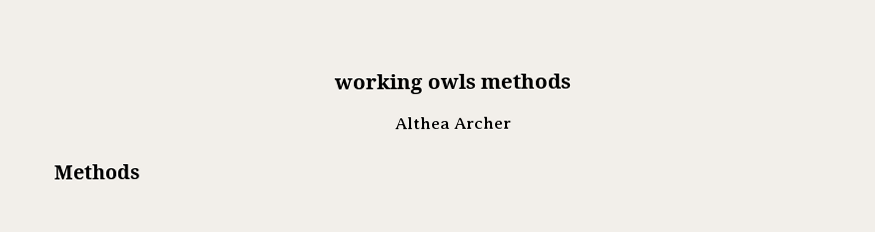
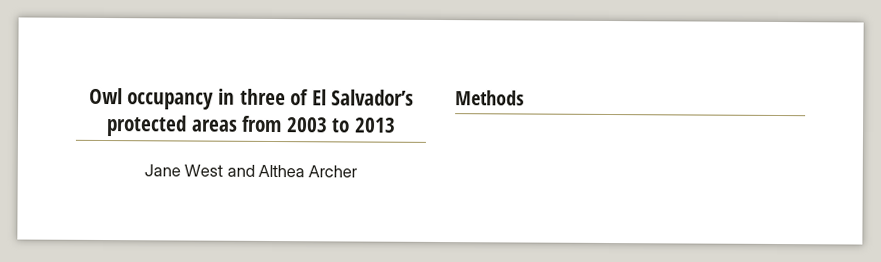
[332,73,572,95] working owls methods // -> [88,87,415,110] [106,115,396,137] [143,164,255,177] Owl occupancy in three of El Salvador’s protected areas from 2003 to 2013 // Jane West and

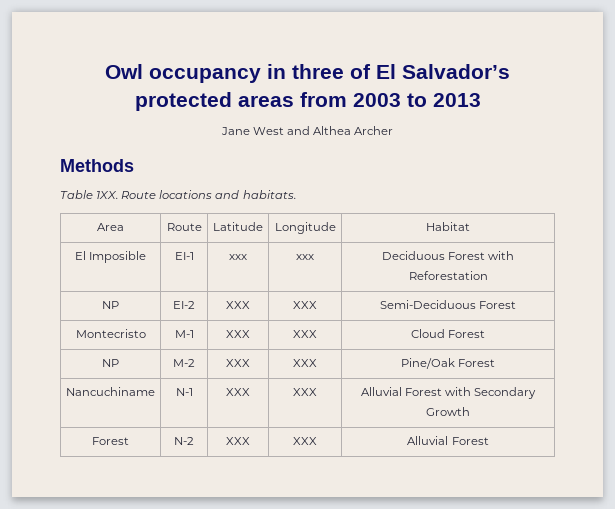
(524, 98) none -> [60,190,296,199] [97,223,124,231] [166,223,202,231] [213,222,263,231] [274,222,336,234] [426,222,470,231] [74,251,147,263] [174,252,194,260] [229,254,247,260] [296,254,314,260] [381,251,515,260] [408,271,488,280] [102,301,119,309] [173,301,195,309] [226,301,250,309] [293,301,317,309] [379,300,517,309] [75,329,146,338] [174,330,194,338] [226,330,250,338] [293,330,317,338] [410,329,486,338] [102,359,119,367] [173,359,195,367] [226,359,250,367] [293,359,317,367] [400,358,496,369] [66,387,155,396] [175,388,193,396] [226,388,250,396] [293,388,317,396] [360,387,537,399] [426,407,470,416] [92,437,129,445] [174,437,194,445] [226,437,250,445] [293,437,317,445] [407,436,489,445] // Table 1XX. Route locations and habitats. // Area | Route | Latitude | Longitude | Habitat // El Imposible | EI-1 | xxx | xxx | Deciduous Forest with Reforestation // NP | EI-2 | XXX | XXX | Semi-Deciduous Forest // Montecristo | M-1 | XXX | XXX | Cloud Forest // NP | M-2 | XXX | XXX | Pine/Oak Forest // Nancuchiname | N-1 | XXX | XXX | Alluvial Forest with Secondary Growth // Forest | N-2 | XXX | XXX | Alluvial Forest

